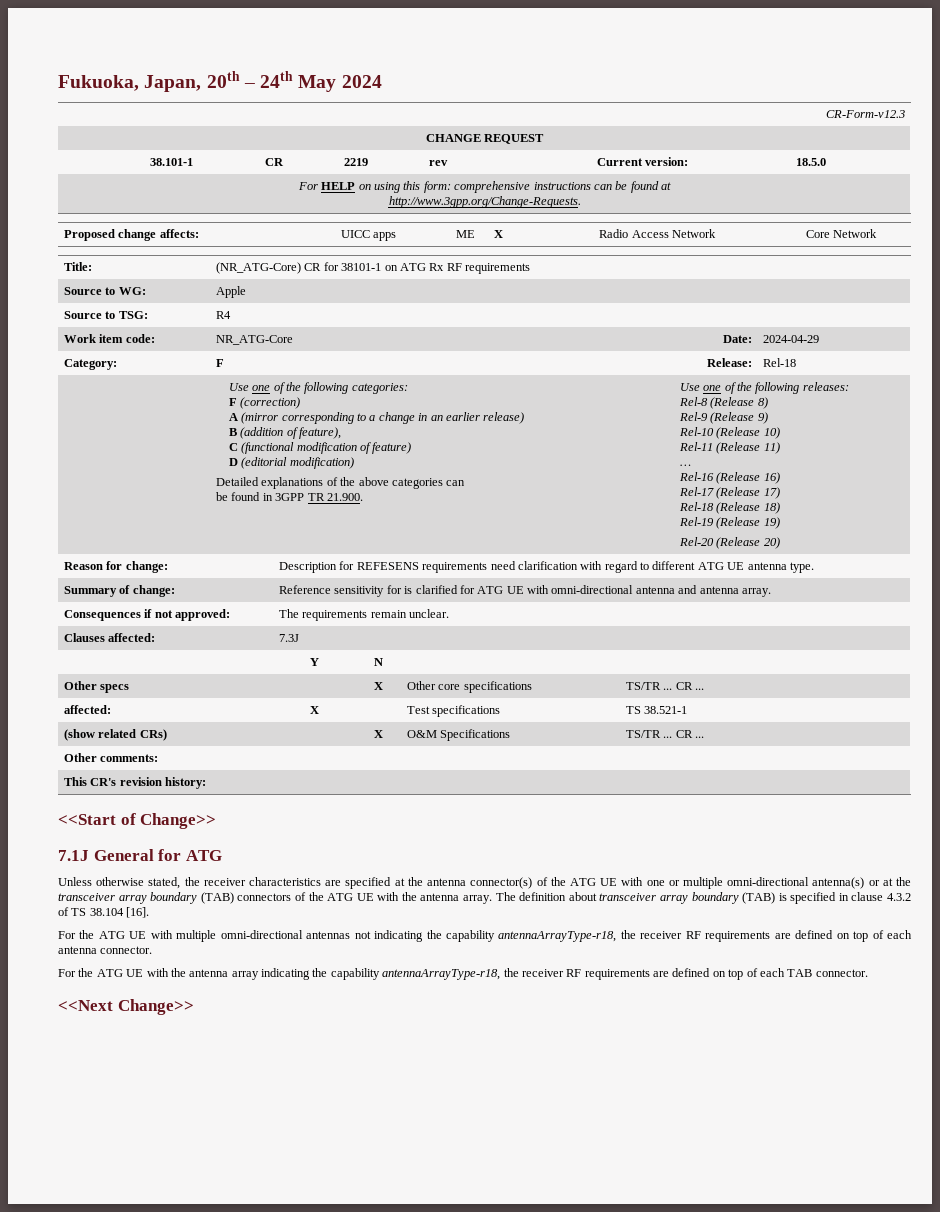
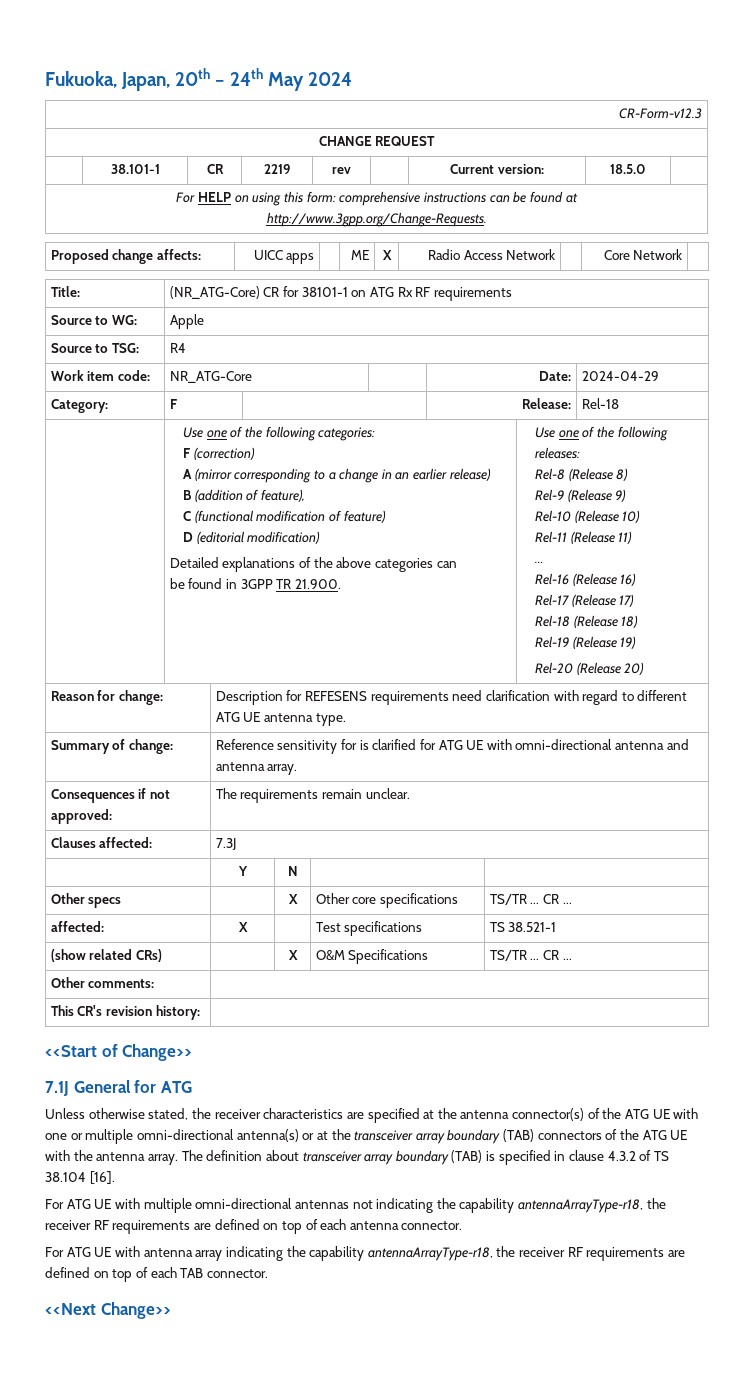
[79,930,95,939] the -> (64, 1204) none
[78,968,186,977] the ATG UE with the -> [66,1246,140,1257] ATG UE with

